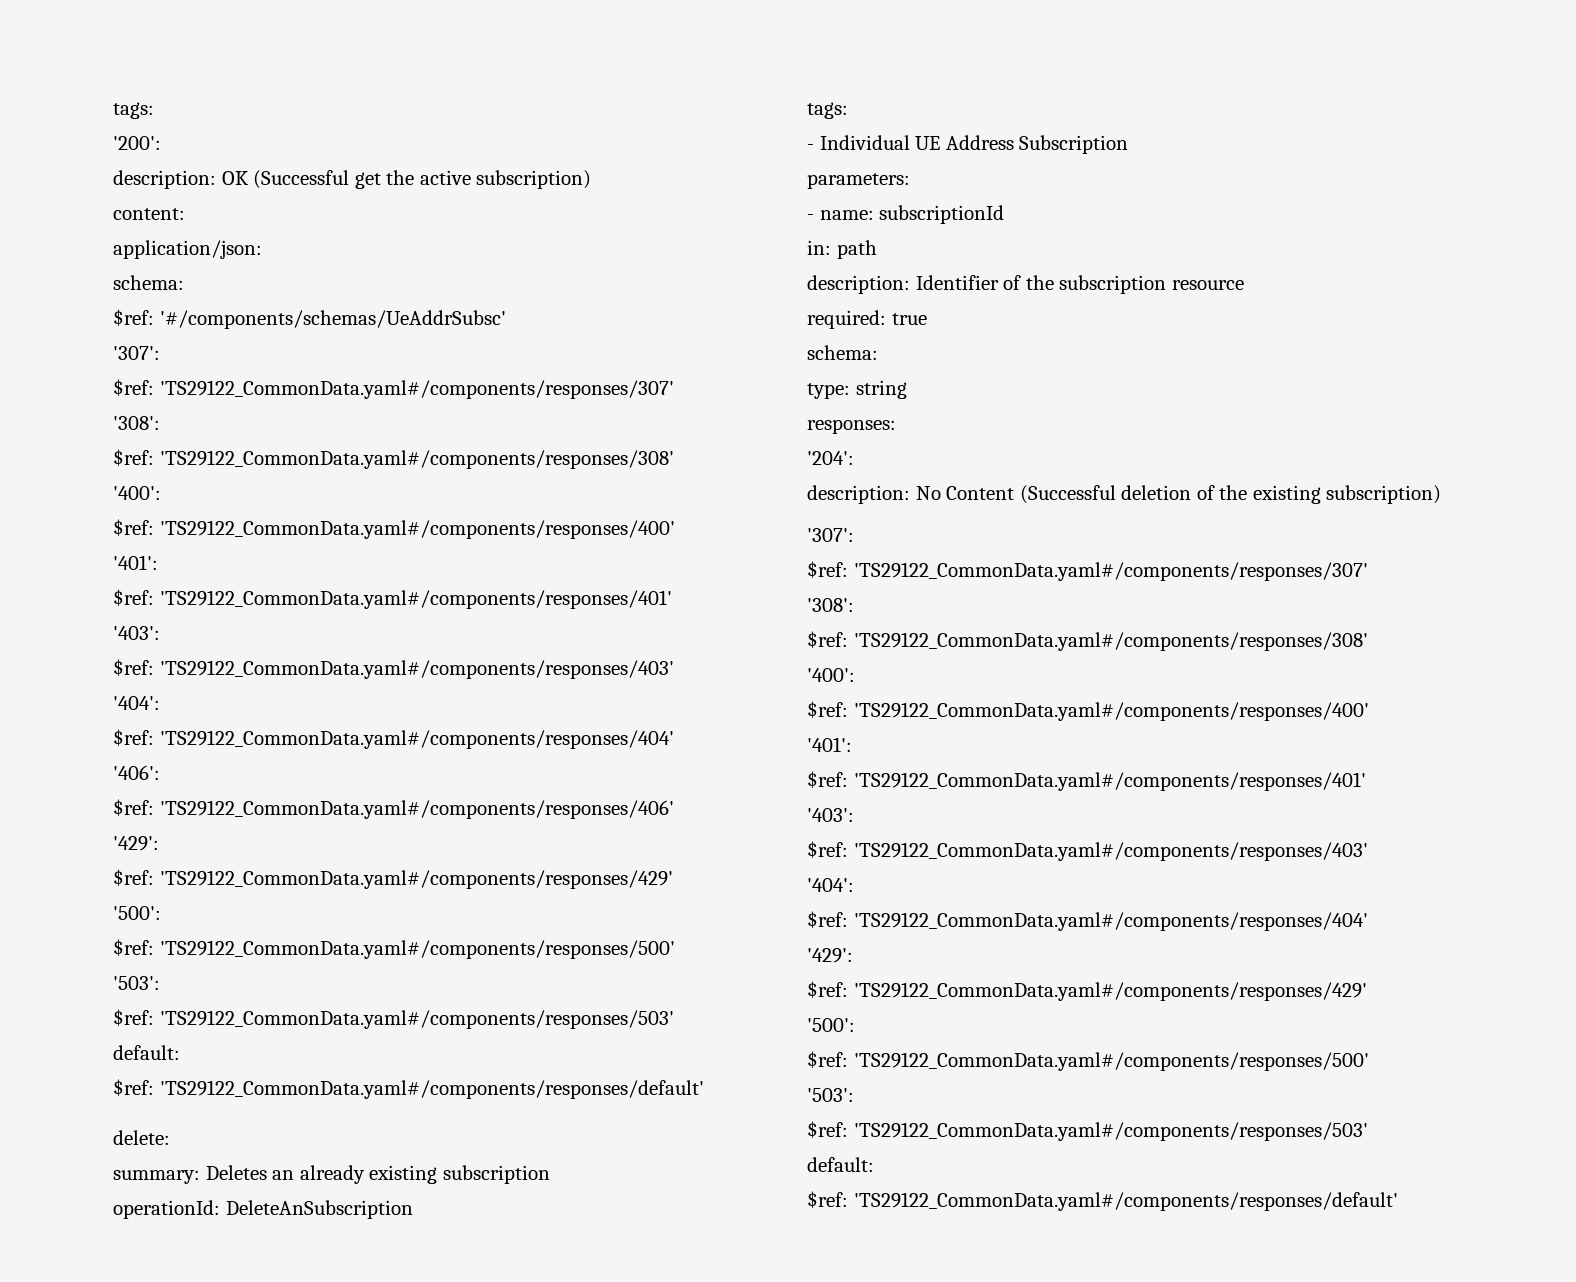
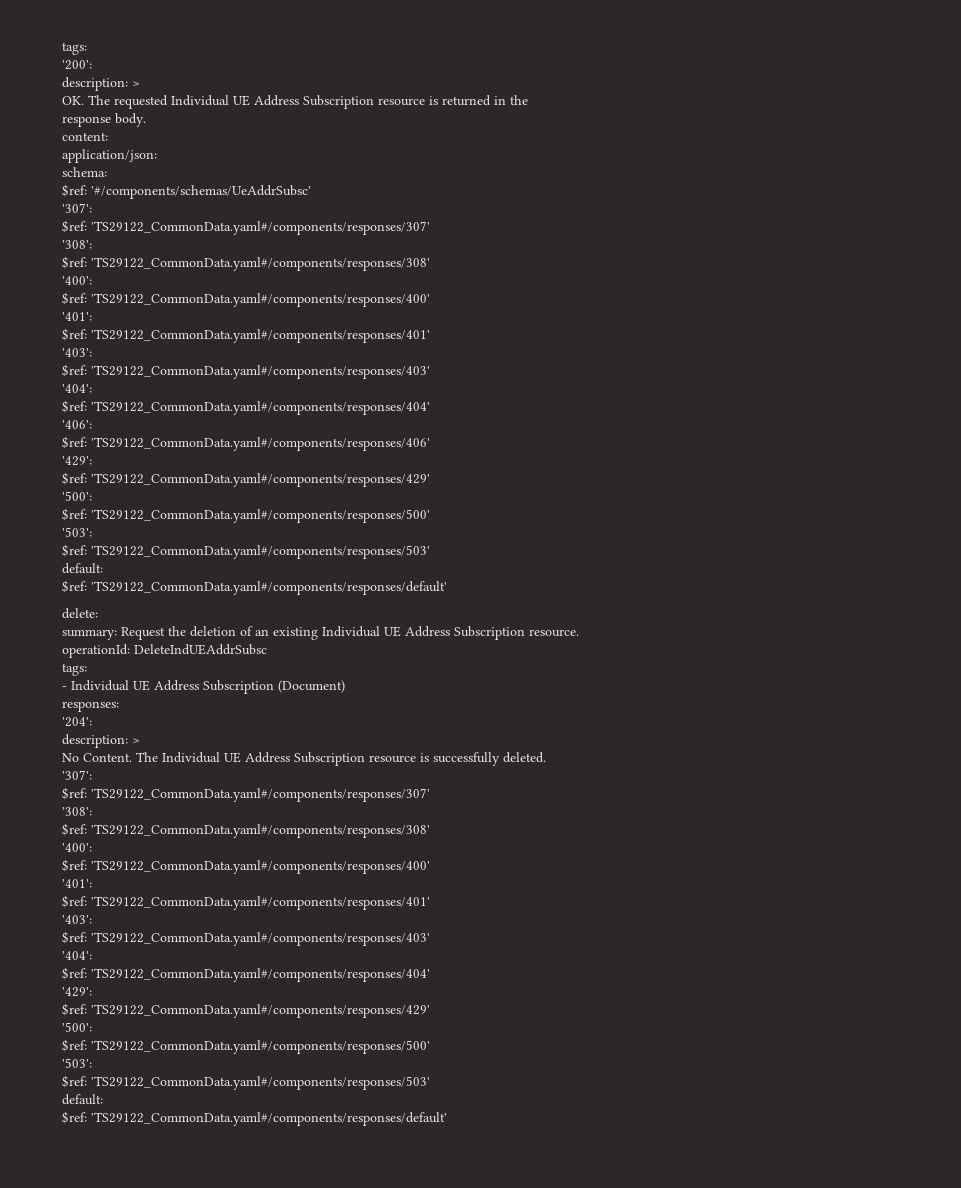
[221,170,592,189] OK (Successful get the active subscription) -> [132,81,140,87] [62,95,528,109] [62,113,146,127] > // OK. The requested Individual UE Address Subscription resource is returned in the // response body.
[205,1165,550,1184] Deletes an already existing subscription -> [121,626,579,640] Request the deletion of an existing Individual UE Address Subscription resource.
[225,1200,413,1219] DeleteAnSubscription -> [134,644,267,655] DeleteIndUEAddrSubsc
[807,173,910,189] [807,205,1005,224] [807,240,877,259] [807,275,1244,294] [807,310,927,329] [807,345,878,360] [807,380,907,399] [807,419,896,434] [807,451,854,465] [807,485,1442,504] // parameters: // - name: subscriptionId // in: path // description: Identifier of the subscription resource // required: true // schema: // type: string // responses: // '204': // description: No Content (Successful deletion of the existing subscription) -> [278,680,345,693] [62,701,119,712] [62,717,92,727] [62,734,140,748] [62,752,546,766] (Document) // responses: // '204': // description: > // No Content. The Individual UE Address Subscription resource is successfully deleted.

